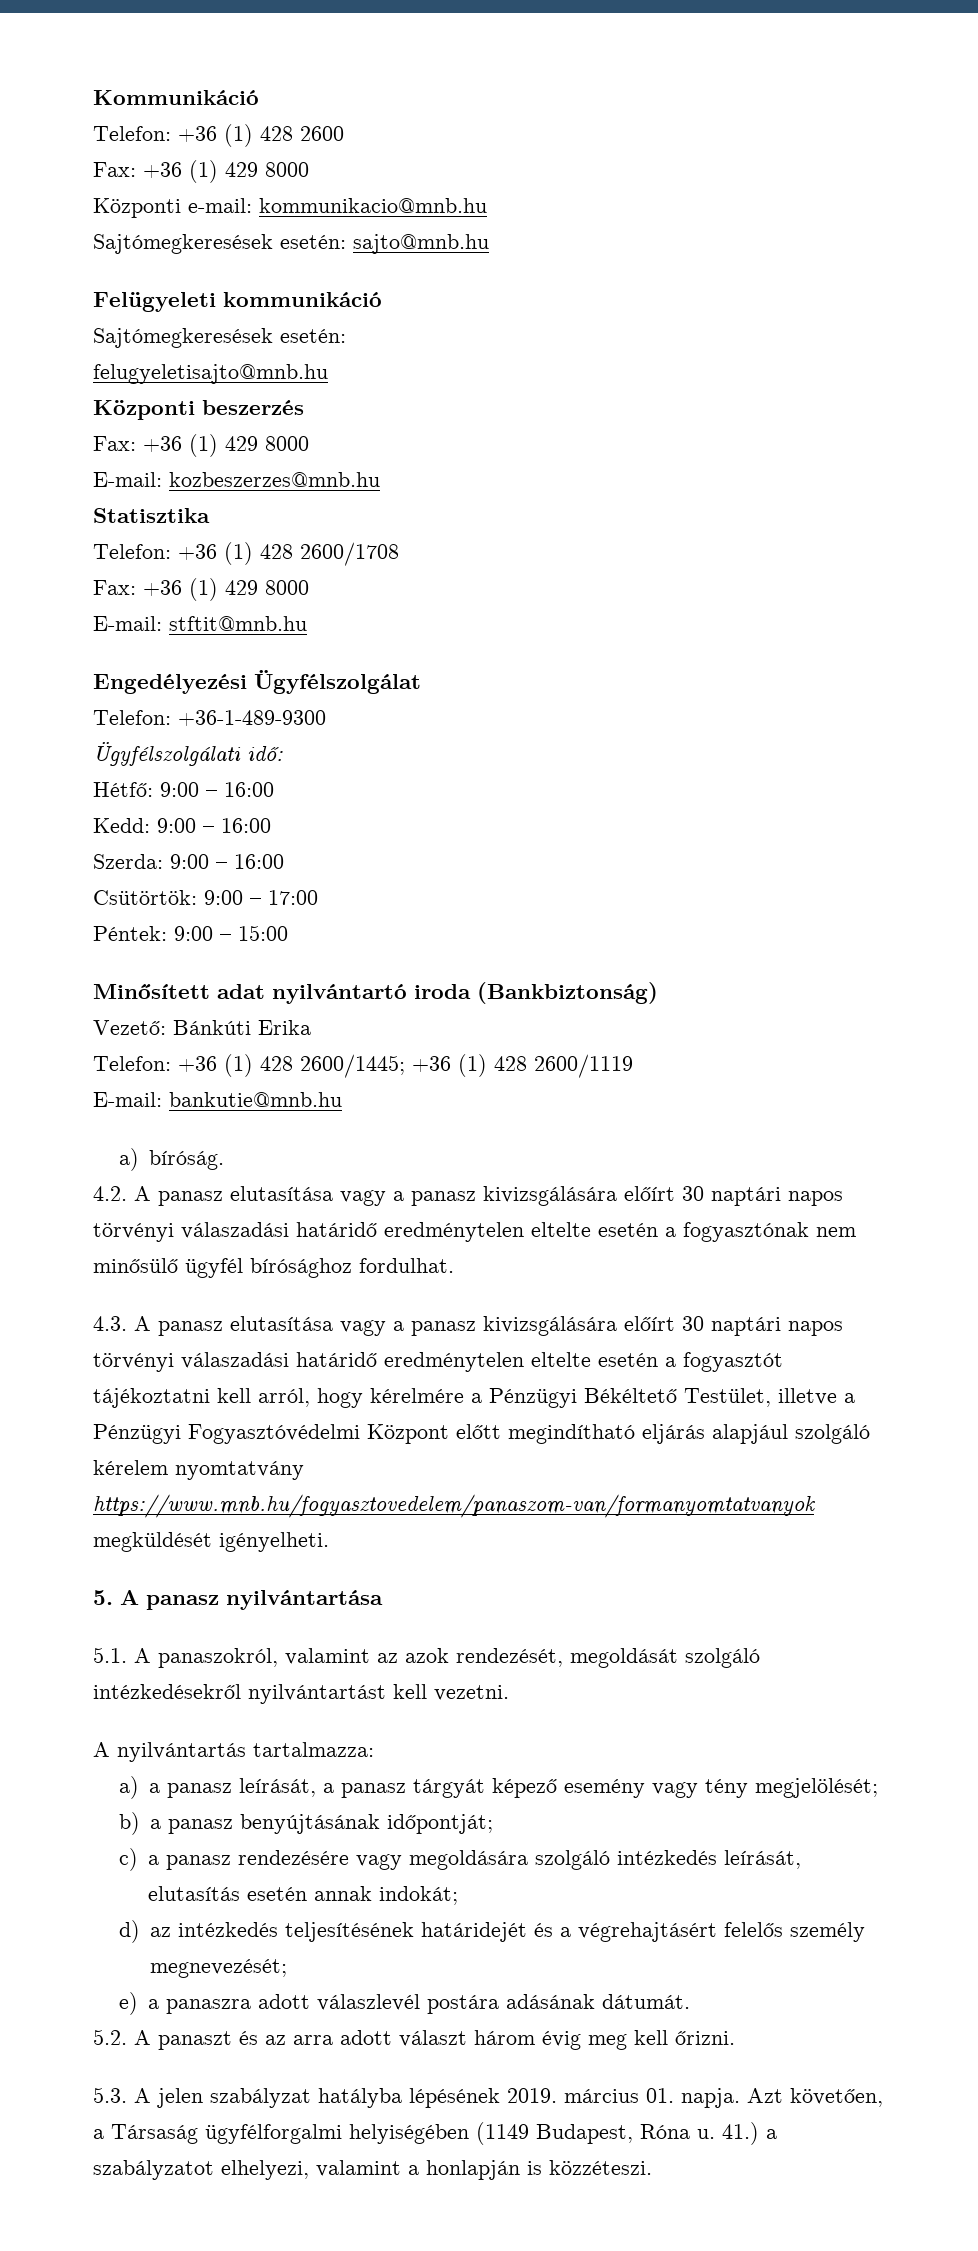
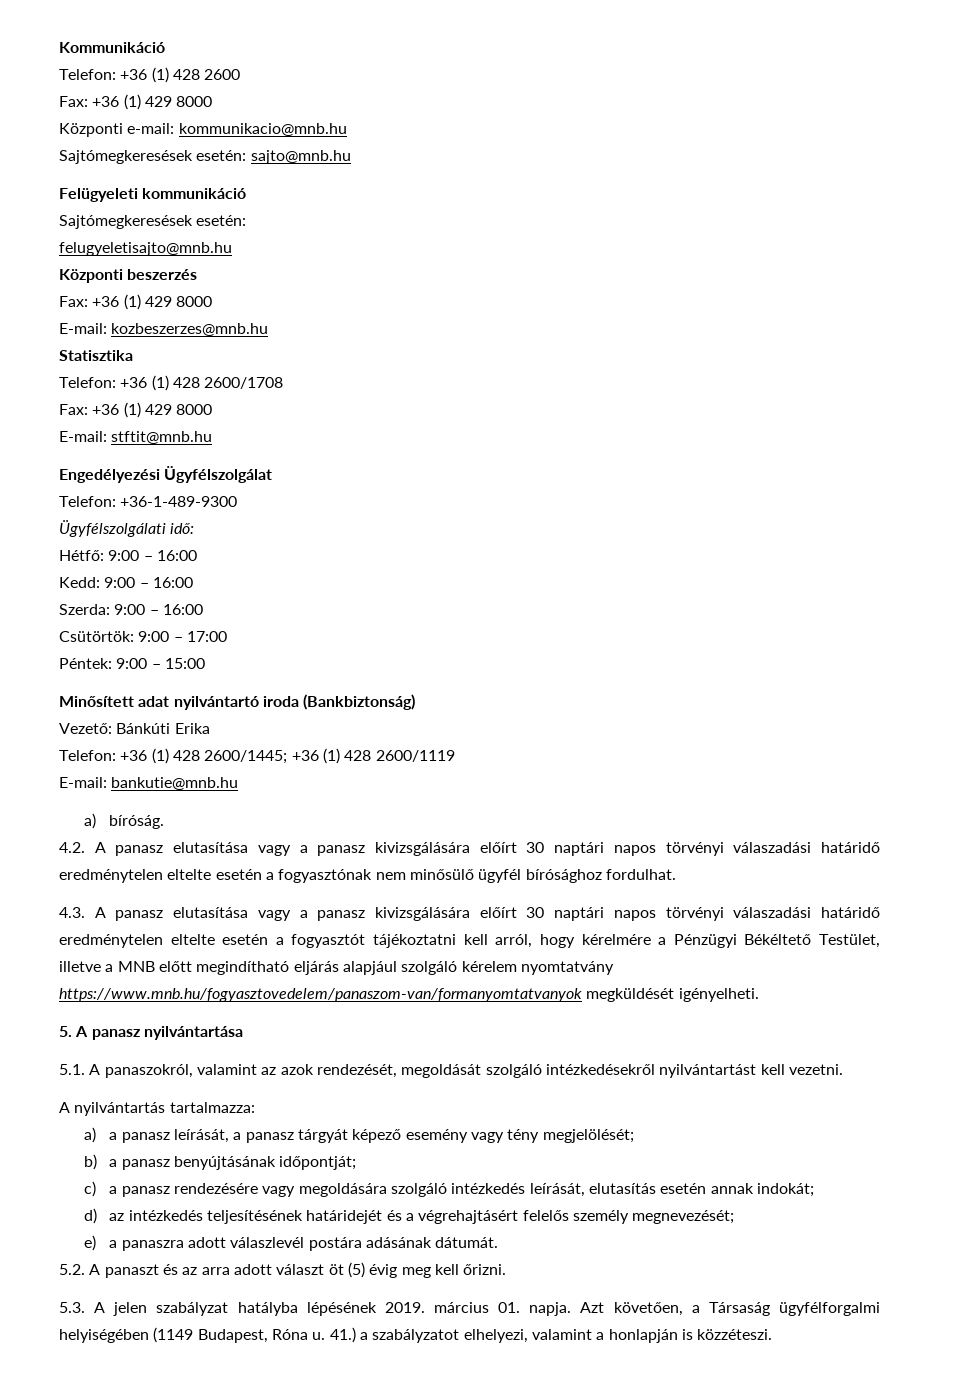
[93,1424,449,1444] Pénzügyi Fogyasztóvédelmi Központ -> [117,961,155,972] MNB
[474,2030,535,2045] három -> [328,1262,365,1278] öt (5)

